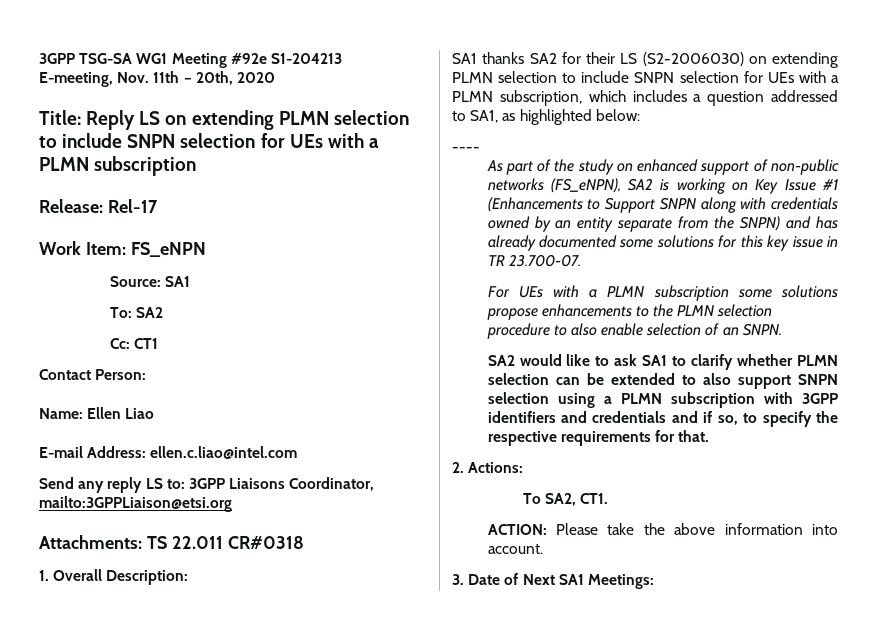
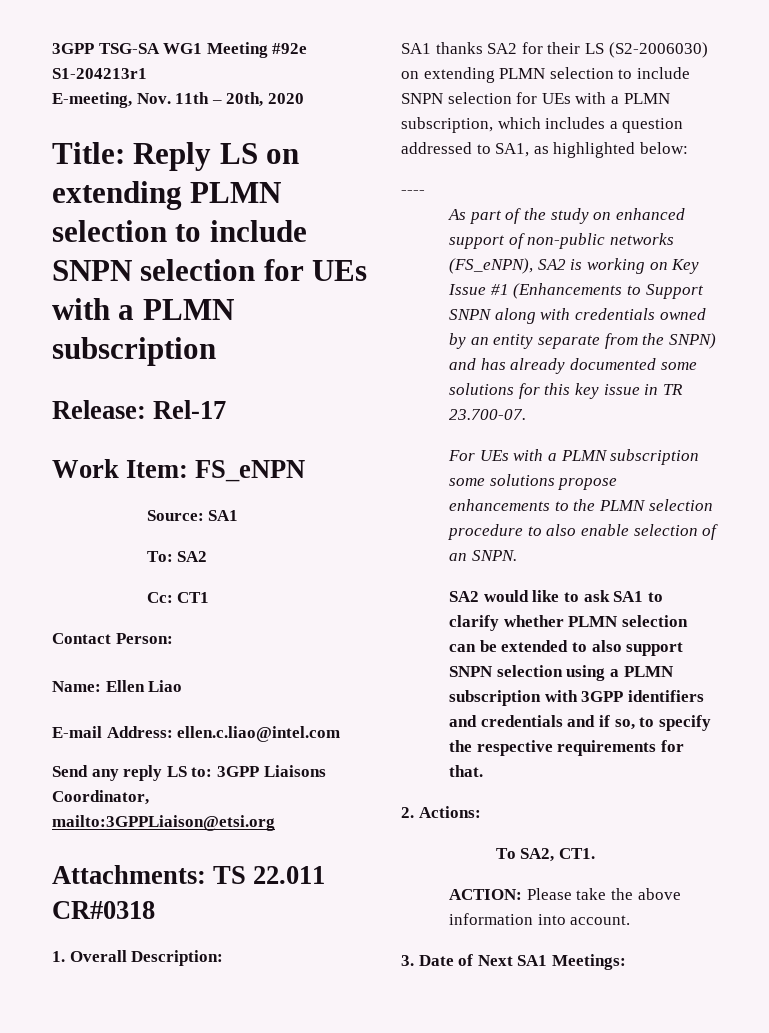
[270,53,342,64] S1-204213 -> [52,68,147,79] S1-204213r1

